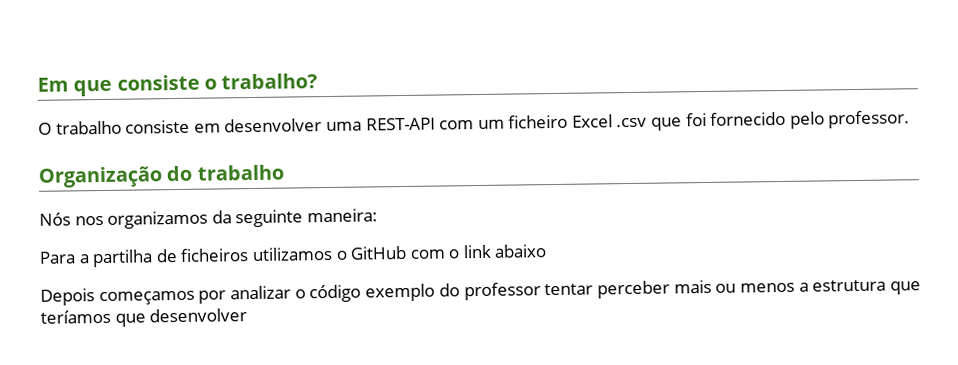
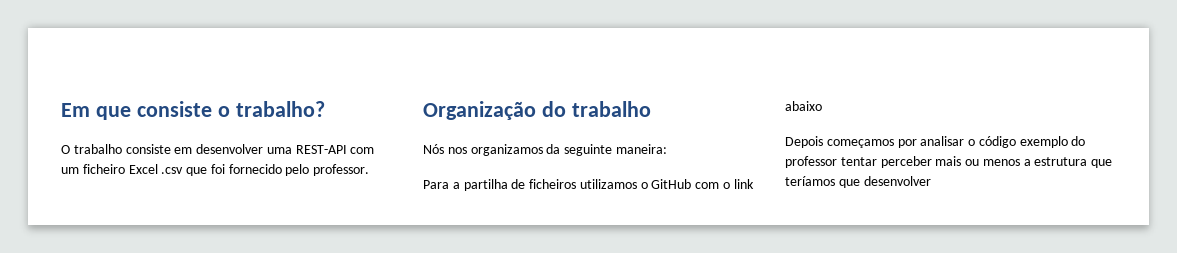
[230,285,292,300] analizar -> [920,136,965,146] analisar

